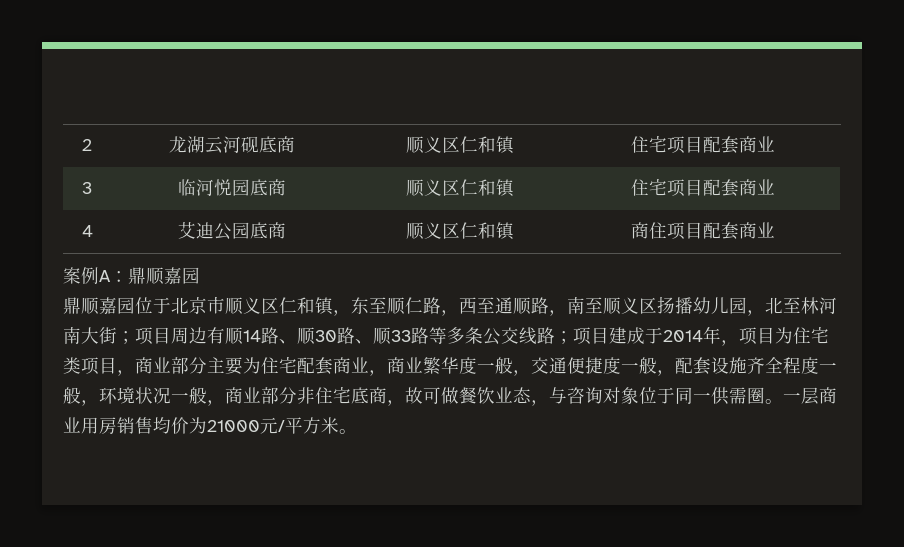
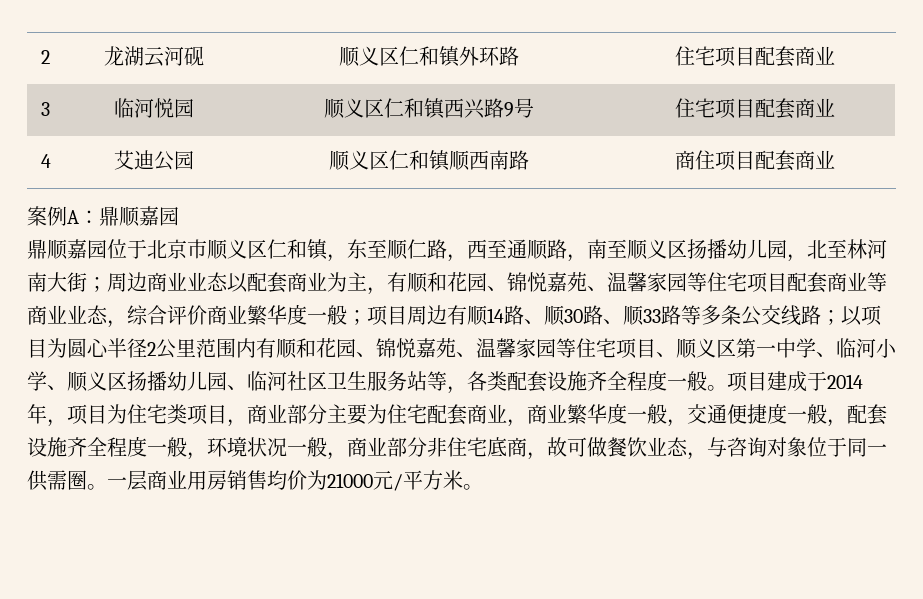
[259,136,295,153] [405,136,515,154] 底商 | 顺义区仁和镇 -> [339,46,519,67] | 顺义区仁和镇外环路
[250,179,286,196] [405,179,515,197] 底商 | 顺义区仁和镇 -> [324,98,534,119] | 顺义区仁和镇西兴路9号
[250,222,286,239] [405,222,515,240] 底商 | 顺义区仁和镇 -> [329,150,529,171] | 顺义区仁和镇顺西南路
(135, 337) none -> [107,272,887,295] [27,304,367,328] 周边商业业态以配套商业为主，有顺和花园、锦悦嘉苑、温馨家园等住宅项目配套商业等商业业态，综合评价商业繁华度一般；
(573, 337) none -> [841,305,882,326] [27,338,897,359] [27,370,727,394] 以项目为圆心半径2公里范围内有顺和花园、锦悦嘉苑、温馨家园等住宅项目、顺义区第一中学、临河小学、顺义区扬播幼儿园、临河社区卫生服务站等，各类配套设施齐全程度一般。

